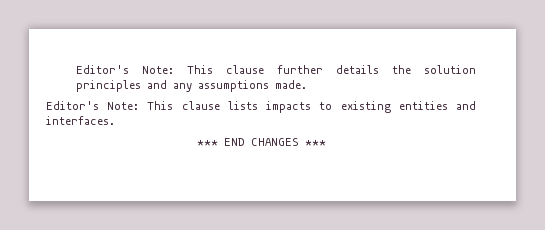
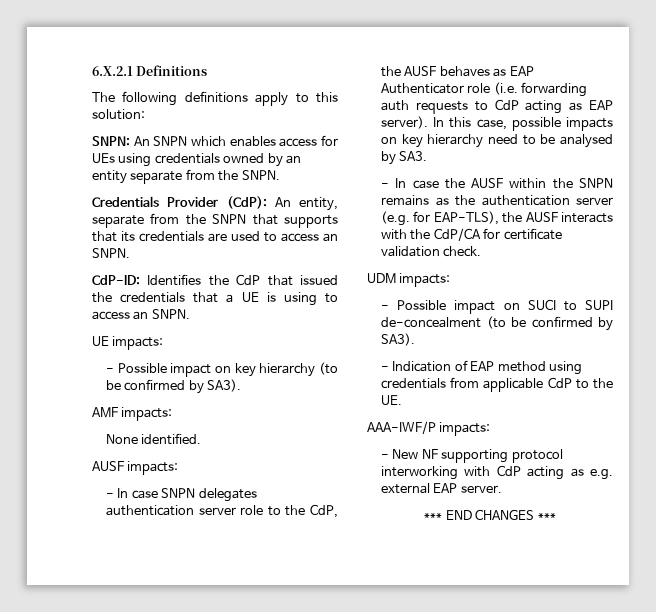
[75,65,477,74] [75,80,307,92] [46,101,477,113] [46,116,115,125] Editor's Note: This clause further details the solution principles and any assumptions made. // Editor's Note: This clause lists impacts to existing entities and interfaces. -> [92,65,208,76] [92,91,338,106] [92,109,145,120] [92,135,338,147] [92,153,301,167] [92,169,280,184] [92,196,338,211] [92,213,338,228] [92,231,338,242] [92,248,130,258] [92,274,338,286] [92,292,338,306] [92,309,190,320] [92,336,164,350] [106,362,338,377] [106,379,242,394] [92,407,173,421] [106,433,202,445] [92,461,179,475] [106,488,257,502] [106,504,338,518] [381,66,534,77] [381,82,588,97] [381,99,613,114] [381,116,613,131] [381,134,613,148] [381,151,428,165] [381,178,613,189] [381,195,613,206] [381,211,613,226] [381,228,562,241] [381,246,482,257] [367,273,451,287] [381,299,613,314] [381,316,613,331] [381,333,416,346] [381,360,582,375] [381,377,613,392] [381,395,403,405] [367,421,491,436] [381,449,563,463] [381,465,613,480] [381,483,502,494] 6.X.2.1 Definitions // The following definitions apply to this solution: // SNPN: An SNPN which enables access for UEs using credentials owned by an entity separate from the SNPN. // Credentials Provider (CdP): An entity, separate from the SNPN that supports that its credentials are used to access an SNPN. // CdP-ID: Identifies the CdP that issued the credentials that a UE is using to access an SNPN. // UE impacts: // - Possible impact on key hierarchy (to be confirmed by SA3). // AMF impacts: // None identified. // AUSF impacts: // - In case SNPN delegates authentication server role to the CdP, the AUSF behaves as EAP Authenticator role (i.e. forwarding auth requests to CdP acting as EAP server). In this case, possible impacts on key hierarchy need to be analysed by SA3. // - In case the AUSF within the SNPN remains as the authentication server (e.g. for EAP-TLS), the AUSF interacts with the CdP/CA for certificate validation check. // UDM impacts: // - Possible impact on SUCI to SUPI de-concealment (to be confirmed by SA3). // - Indication of EAP method using credentials from applicable CdP to the UE. // AAA-IWF/P impacts: // - New NF supporting protocol interworking with CdP acting as e.g. external EAP server.

